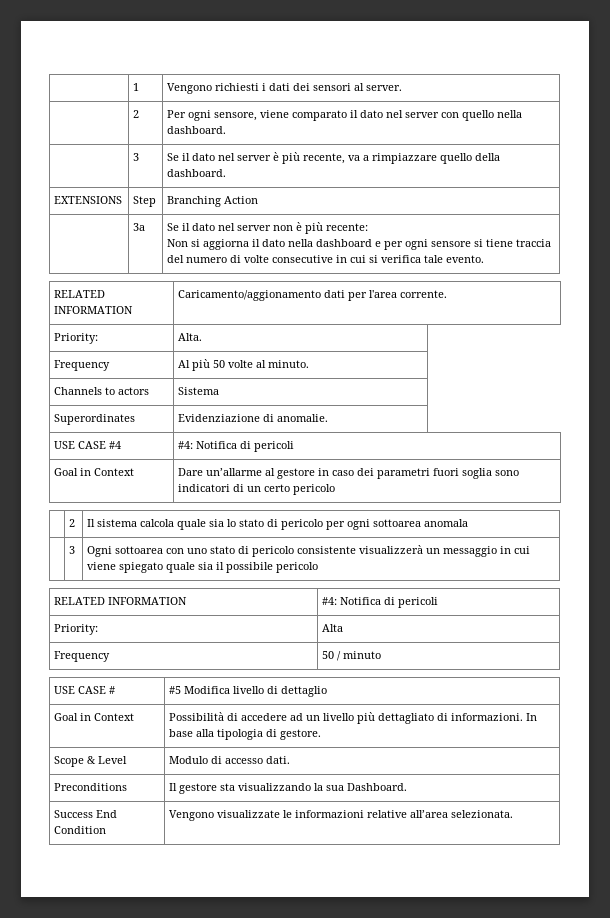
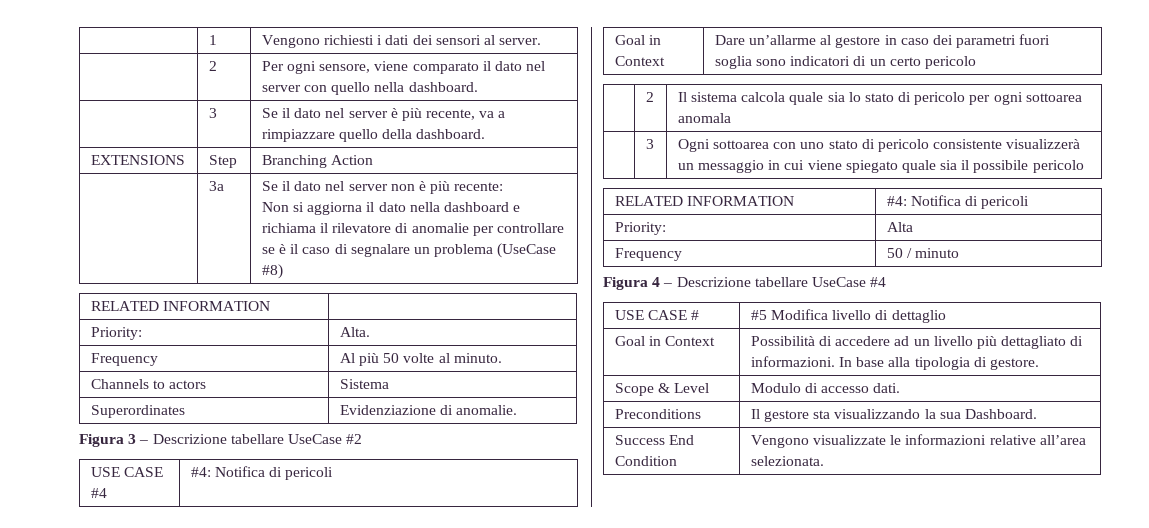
[384,239,552,250] [167,255,485,263] [54,290,106,298] [54,306,134,314] [178,290,448,301] per ogni sensore si tiene traccia del numero di volte consecutive in cui si verifica tale evento. // RELATED INFORMATION | Caricamento/aggionamento dati per l'area corrente. -> [261,223,564,236] [261,243,557,258] [261,264,283,279] [90,301,270,311] richiama il rilevatore di anomalie per controllare se è il caso di segnalare un problema (UseCase #8) // RELATED INFORMATION |
(329, 418) none -> [79,434,363,447] // Figura 3 – Descrizione tabellare UseCase #2
(382, 655) none -> [603,277,887,290] // Figura 4 – Descrizione tabellare UseCase #4

